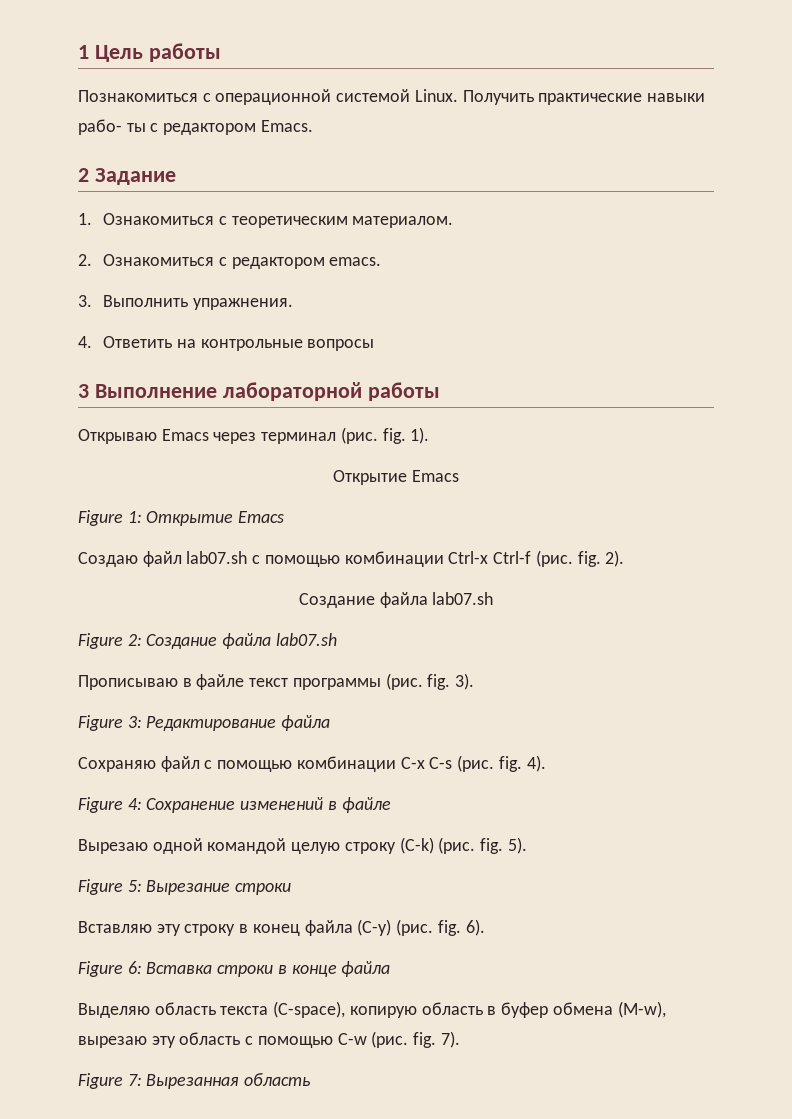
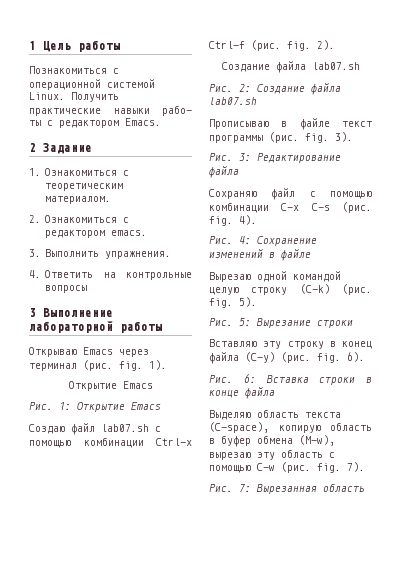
[78,510,123,526] Figure -> [29,402,53,410] Рис.
[78,633,123,649] Figure -> [209,84,233,92] Рис.
[78,715,123,731] Figure -> [209,153,233,161] Рис.
[78,797,123,813] Figure -> [209,236,233,244] Рис.
[78,879,123,895] Figure -> [209,318,233,326] Рис.
[78,961,123,977] Figure -> [209,375,233,383] Рис.
[78,1073,123,1089] Figure -> [209,484,233,492] Рис.

